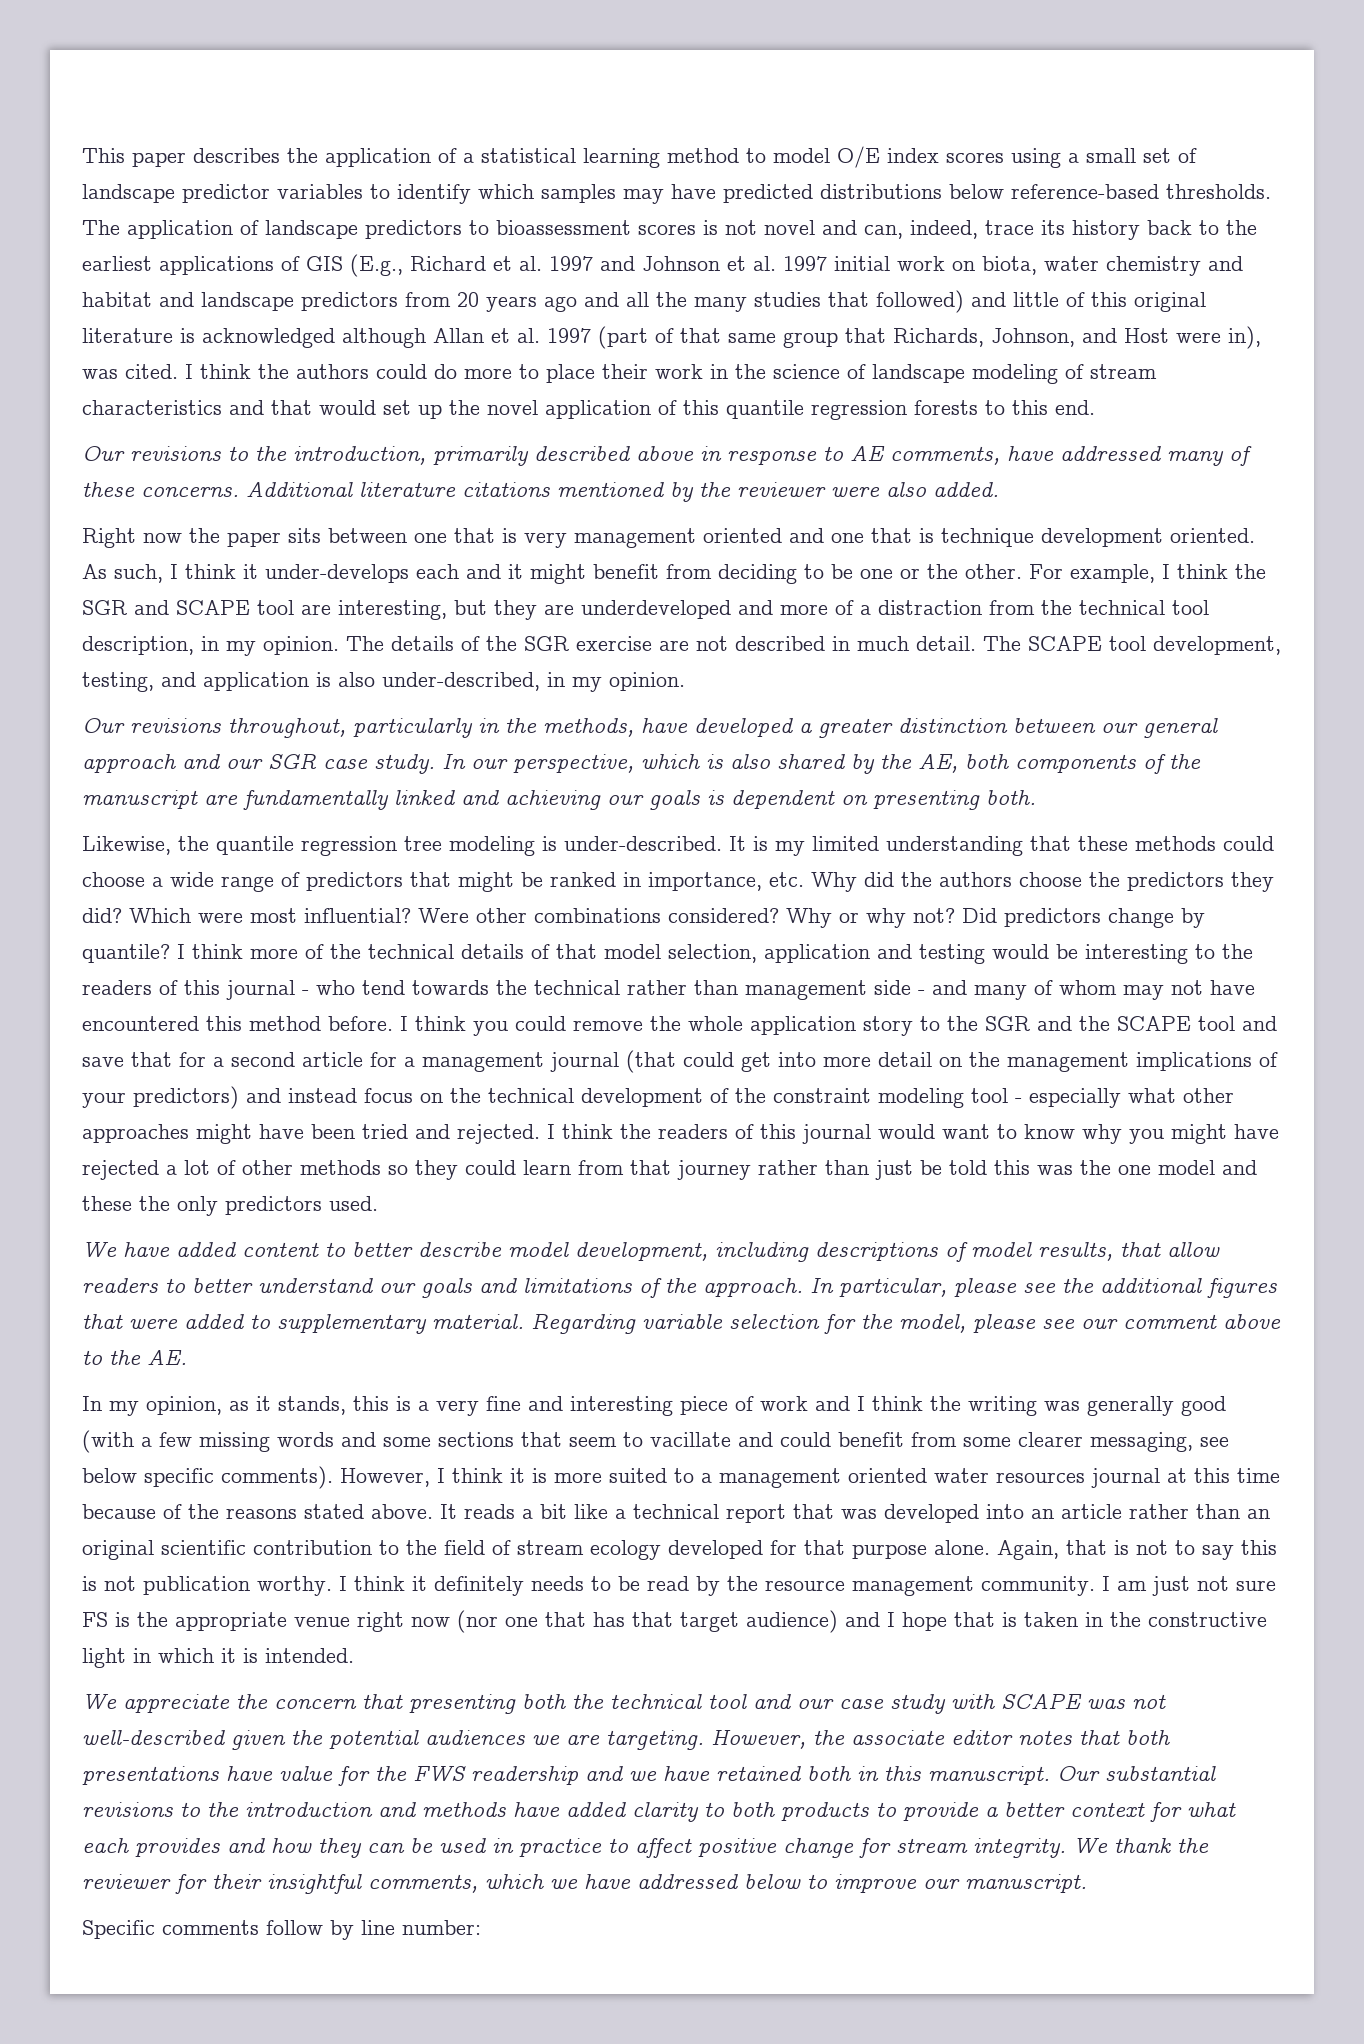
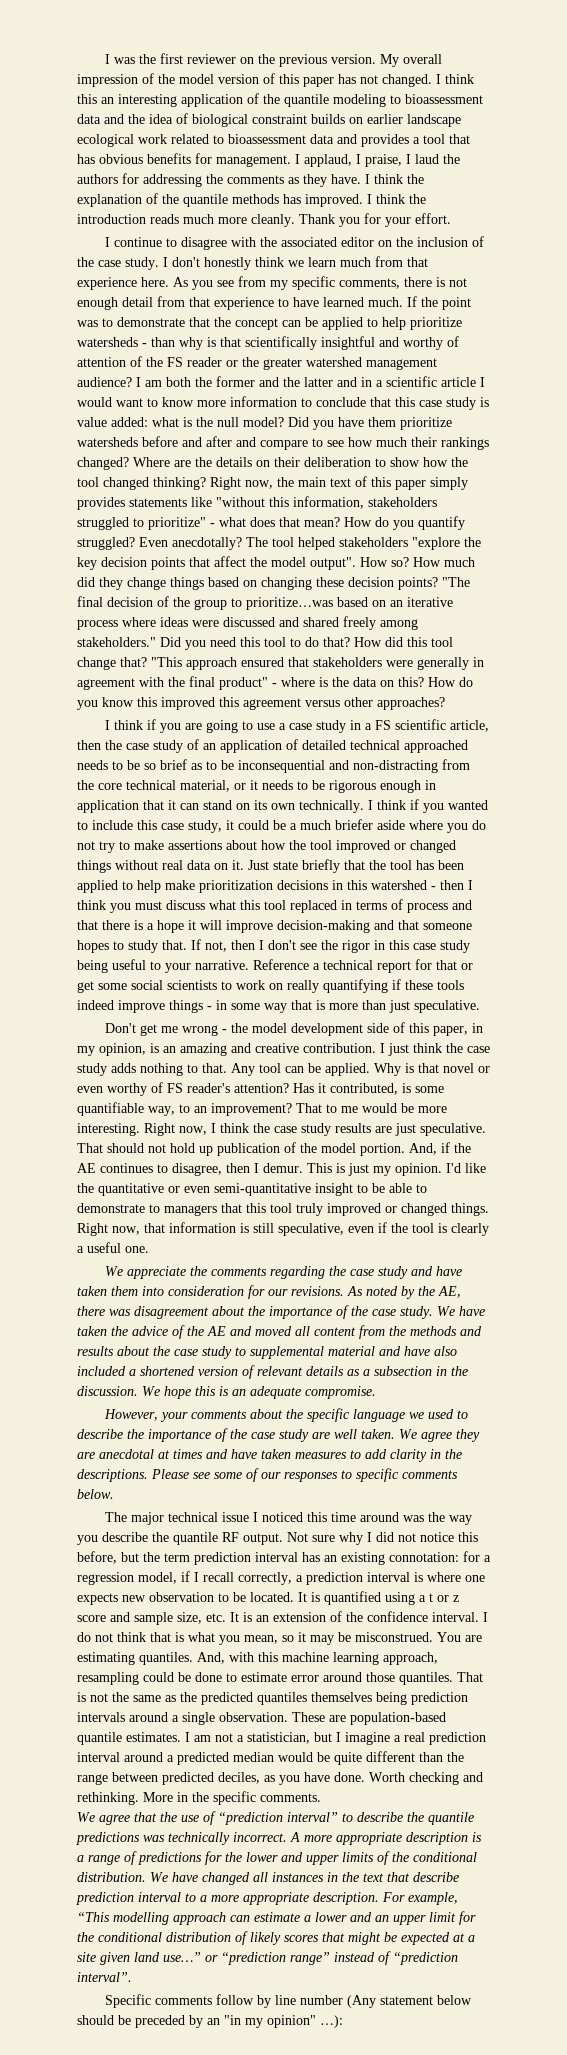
[82,146,1197,168] [82,184,1271,204] [82,220,1257,240] [82,254,1243,277] [82,290,1206,313] [82,326,1261,349] [82,364,1157,384] [82,400,1095,420] [82,446,1252,466] [82,482,999,502] [82,528,1255,548] [82,564,1266,584] [82,600,1209,620] [82,636,1281,656] [82,672,685,692] [82,718,1218,738] [82,753,1201,774] [82,790,1036,810] [82,836,1274,856] [82,872,1274,892] [82,908,1205,928] [82,944,1253,964] [82,980,1255,1000] [82,1016,1277,1036] [82,1050,1278,1073] [82,1086,1234,1109] [82,1124,1279,1144] [82,1160,1257,1180] [82,1196,378,1216] [82,1241,1220,1262] [82,1278,1277,1298] [82,1313,1281,1334] [82,1350,187,1365] [82,1396,1226,1416] [82,1430,1229,1453] [82,1466,1280,1489] [82,1504,1270,1523] [82,1540,1277,1560] [82,1576,1276,1596] [82,1610,1267,1633] [82,1648,354,1668] [82,1693,1166,1714] [82,1729,1170,1750] [82,1765,1216,1786] [82,1802,1236,1822] [82,1837,1209,1858] [82,1874,1087,1894] This paper describes the application of a statistical learning method to model O/E index scores using a small set of landscape predictor variables to identify which samples may have predicted distributions below reference-based thresholds. The application of landscape predictors to bioassessment scores is not novel and can, indeed, trace its history back to the earliest applications of GIS (E.g., Richard et al. 1997 and Johnson et al. 1997 initial work on biota, water chemistry and habitat and landscape predictors from 20 years ago and all the many studies that followed) and little of this original literature is acknowledged although Allan et al. 1997 (part of that same group that Richards, Johnson, and Host were in), was cited. I think the authors could do more to place their work in the science of landscape modeling of stream characteristics and that would set up the novel application of this quantile regression forests to this end. // Our revisions to the introduction, primarily described above in response to AE comments, have addressed many of these concerns. Additional literature citations mentioned by the reviewer were also added. // Right now the paper sits between one that is very management oriented and one that is technique development oriented. As such, I think it under-develops each and it might benefit from deciding to be one or the other. For example, I think the SGR and SCAPE tool are interesting, but they are underdeveloped and more of a distraction from the technical tool description, in my opinion. The details of the SGR exercise are not described in much detail. The SCAPE tool development, testing, and application is also under-described, in my opinion. // Our revisions throughout, particularly in the methods, have developed a greater distinction between our general approach and our SGR case study. In our perspective, which is also shared by the AE, both components of the manuscript are fundamentally linked and achieving our goals is dependent on presenting both. // Likewise, the quantile regression tree modeling is under-described. It is my limited understanding that these methods could choose a wide range of predictors that might be ranked in importance, etc. Why did the authors choose the predictors they did? Which were most influential? Were other combinations considered? Why or why not? Did predictors change by quantile? I think more of the technical details of that model selection, application and testing would be interesting to the readers of this journal - who tend towards the technical rather than management side - and many of whom may not have encountered this method before. I think you could remove the whole application story to the SGR and the SCAPE tool and save that for a second article for a management journal (that could get into more detail on the management implications of your predictors) and instead focus on the technical development of the constraint modeling tool - especially what other approaches might have been tried and rejected. I think the readers of this journal would want to know why you might have rejected a lot of other methods so they could learn from that journey rather than just be told this was the one model and these the only predictors used. // We have added content to better describe model development, including descriptions of model results, that allow readers to better understand our goals and limitations of the approach. In particular, please see the additional figures that were added to supplementary material. Regarding variable selection for the model, please see our comment above to the AE. // In my opinion, as it stands, this is a very fine and interesting piece of work and I think the writing was generally good (with a few missing words and some sections that seem to vacillate and could benefit from some clearer messaging, see below specific comments). However, I think it is more suited to a management oriented water resources journal at this time because of the reasons stated above. It reads a bit like a technical report that was developed into an article rather than an original scientific contribution to the field of stream ecology developed for that purpose alone. Again, that is not to say this is not publication worthy. I think it definitely needs to be read by the resource management community. I am just not sure FS is the appropriate venue right now (nor one that has that target audience) and I hope that is taken in the constructive light in which it is intended. // We appreciate the concern that presenting both the technical tool and our case study with SCAPE was not well-described given the potential audiences we are targeting. However, the associate editor notes that both presentations have value for the FWS readership and we have retained both in this manuscript. Our substantial revisions to the introduction and methods have added clarity to both products to provide a better context for what each provides and how they can be used in practice to affect positive change for stream integrity. We thank the reviewer for their insightful comments, which we have addressed below to improve our manuscript. -> [105,53,443,67] [77,73,474,87] [77,93,483,107] [77,113,461,127] [77,134,470,147] [77,153,460,167] [77,173,424,187] [77,193,426,207] [77,213,451,227] [105,236,485,250] [77,256,428,270] [77,276,467,290] [77,296,471,310] [77,317,462,330] [77,336,459,350] [77,356,437,370] [77,376,485,387] [77,396,489,410] [77,417,452,430] [77,436,489,450] [77,457,468,470] [77,476,468,490] [77,496,437,510] [77,516,465,530] [77,537,481,550] [77,556,475,570] [77,577,470,590] [77,596,453,610] [77,616,418,630] [77,637,453,650] [77,657,484,670] [77,676,473,690] [77,697,445,710] [105,719,490,733] [77,739,468,753] [77,759,470,773] [77,780,436,793] [77,799,488,813] [77,819,486,833] [77,840,456,853] [77,859,464,873] [77,880,473,893] [77,899,472,913] [77,920,472,933] [77,939,470,953] [77,959,473,973] [77,979,464,993] [77,1000,480,1013] [105,1022,484,1036] [77,1043,490,1056] [77,1063,490,1076] [77,1082,444,1096] [77,1102,447,1116] [77,1123,486,1136] [77,1142,471,1156] [77,1163,486,1176] [77,1183,427,1196] [77,1203,489,1216] [77,1222,489,1236] [77,1242,149,1253] [105,1266,463,1279] [77,1285,461,1299] [77,1305,485,1319] [77,1325,482,1339] [77,1346,457,1359] [77,1365,468,1379] [77,1386,376,1399] [104,1408,469,1422] [77,1428,480,1442] [77,1449,462,1462] [77,1468,458,1482] [77,1489,114,1499] [105,1512,473,1525] [77,1532,478,1545] [77,1551,491,1565] [77,1571,485,1585] [77,1591,459,1605] [77,1611,488,1625] [77,1632,482,1645] [77,1652,438,1665] [77,1672,483,1685] [77,1692,468,1705] [77,1712,446,1725] [77,1732,486,1745] [77,1751,464,1765] [77,1772,483,1785] [77,1791,321,1805] [77,1811,474,1825] [76,1832,482,1845] [77,1851,477,1865] [77,1872,459,1885] [76,1892,458,1905] [77,1911,476,1925] [77,1931,475,1945] [77,1951,458,1965] [77,1972,132,1982] I was the first reviewer on the previous version. My overall impression of the model version of this paper has not changed. I think this an interesting application of the quantile modeling to bioassessment data and the idea of biological constraint builds on earlier landscape ecological work related to bioassessment data and provides a tool that has obvious benefits for management. I applaud, I praise, I laud the authors for addressing the comments as they have. I think the explanation of the quantile methods has improved. I think the introduction reads much more cleanly. Thank you for your effort. // I continue to disagree with the associated editor on the inclusion of the case study. I don't honestly think we learn much from that experience here. As you see from my specific comments, there is not enough detail from that experience to have learned much. If the point was to demonstrate that the concept can be applied to help prioritize watersheds - than why is that scientifically insightful and worthy of attention of the FS reader or the greater watershed management audience? I am both the former and the latter and in a scientific article I would want to know more information to conclude that this case study is value added: what is the null model? Did you have them prioritize watersheds before and after and compare to see how much their rankings changed? Where are the details on their deliberation to show how the tool changed thinking? Right now, the main text of this paper simply provides statements like "without this information, stakeholders struggled to prioritize" - what does that mean? How do you quantify struggled? Even anecdotally? The tool helped stakeholders "explore the key decision points that affect the model output". How so? How much did they change things based on changing these decision points? "The final decision of the group to prioritize…was based on an iterative process where ideas were discussed and shared freely among stakeholders." Did you need this tool to do that? How did this tool change that? "This approach ensured that stakeholders were generally in agreement with the final product" - where is the data on this? How do you know this improved this agreement versus other approaches? // I think if you are going to use a case study in a FS scientific article, then the case study of an application of detailed technical approached needs to be so brief as to be inconsequential and non-distracting from the core technical material, or it needs to be rigorous enough in application that it can stand on its own technically. I think if you wanted to include this case study, it could be a much briefer aside where you do not try to make assertions about how the tool improved or changed things without real data on it. Just state briefly that the tool has been applied to help make prioritization decisions in this watershed - then I think you must discuss what this tool replaced in terms of process and that there is a hope it will improve decision-making and that someone hopes to study that. If not, then I don't see the rigor in this case study being useful to your narrative. Reference a technical report for that or get some social scientists to work on really quantifying if these tools indeed improve things - in some way that is more than just speculative. // Don't get me wrong - the model development side of this paper, in my opinion, is an amazing and creative contribution. I just think the case study adds nothing to that. Any tool can be applied. Why is that novel or even worthy of FS reader's attention? Has it contributed, is some quantifiable way, to an improvement? That to me would be more interesting. Right now, I think the case study results are just speculative. That should not hold up publication of the model portion. And, if the AE continues to disagree, then I demur. This is just my opinion. I'd like the quantitative or even semi-quantitative insight to be able to demonstrate to managers that this tool truly improved or changed things. Right now, that information is still speculative, even if the tool is clearly a useful one. // We appreciate the comments regarding the case study and have taken them into consideration for our revisions. As noted by the AE, there was disagreement about the importance of the case study. We have taken the advice of the AE and moved all content from the methods and results about the case study to supplemental material and have also included a shortened version of relevant details as a subsection in the discussion. We hope this is an adequate compromise. // However, your comments about the specific language we used to describe the importance of the case study are well taken. We agree they are anecdotal at times and have taken measures to add clarity in the descriptions. Please see some of our responses to specific comments below. // The major technical issue I noticed this time around was the way you describe the quantile RF output. Not sure why I did not notice this before, but the term prediction interval has an existing connotation: for a regression model, if I recall correctly, a prediction interval is where one expects new observation to be located. It is quantified using a t or z score and sample size, etc. It is an extension of the confidence interval. I do not think that is what you mean, so it may be misconstrued. You are estimating quantiles. And, with this machine learning approach, resampling could be done to estimate error around those quantiles. That is not the same as the predicted quantiles themselves being prediction intervals around a single observation. These are population-based quantile estimates. I am not a statistician, but I imagine a real prediction interval around a predicted median would be quite different than the range between predicted deciles, as you have done. Worth checking and rethinking. More in the specific comments. // We agree that the use of “prediction interval” to describe the quantile predictions was technically incorrect. A more appropriate description is a range of predictions for the lower and upper limits of the conditional distribution. We have changed all instances in the text that describe prediction interval to a more appropriate description. For example, “This modelling approach can estimate a lower and an upper limit for the conditional distribution of likely scores that might be expected at a site given land use…” or “prediction range” instead of “prediction interval”.
[402,1920,481,1935] number: -> [300,1995,473,2008] [77,2015,343,2028] number (Any statement below should be preceded by an "in my opinion" …):

